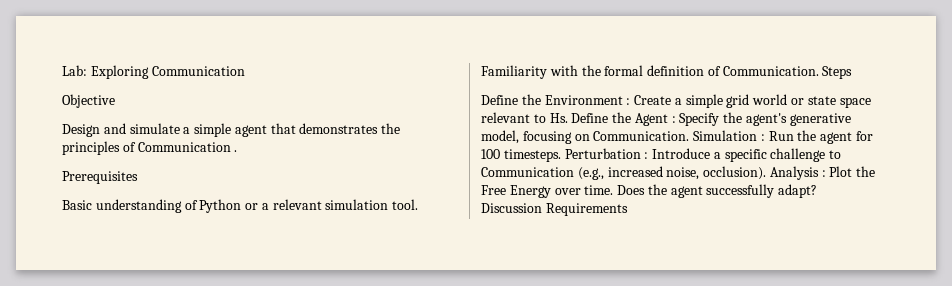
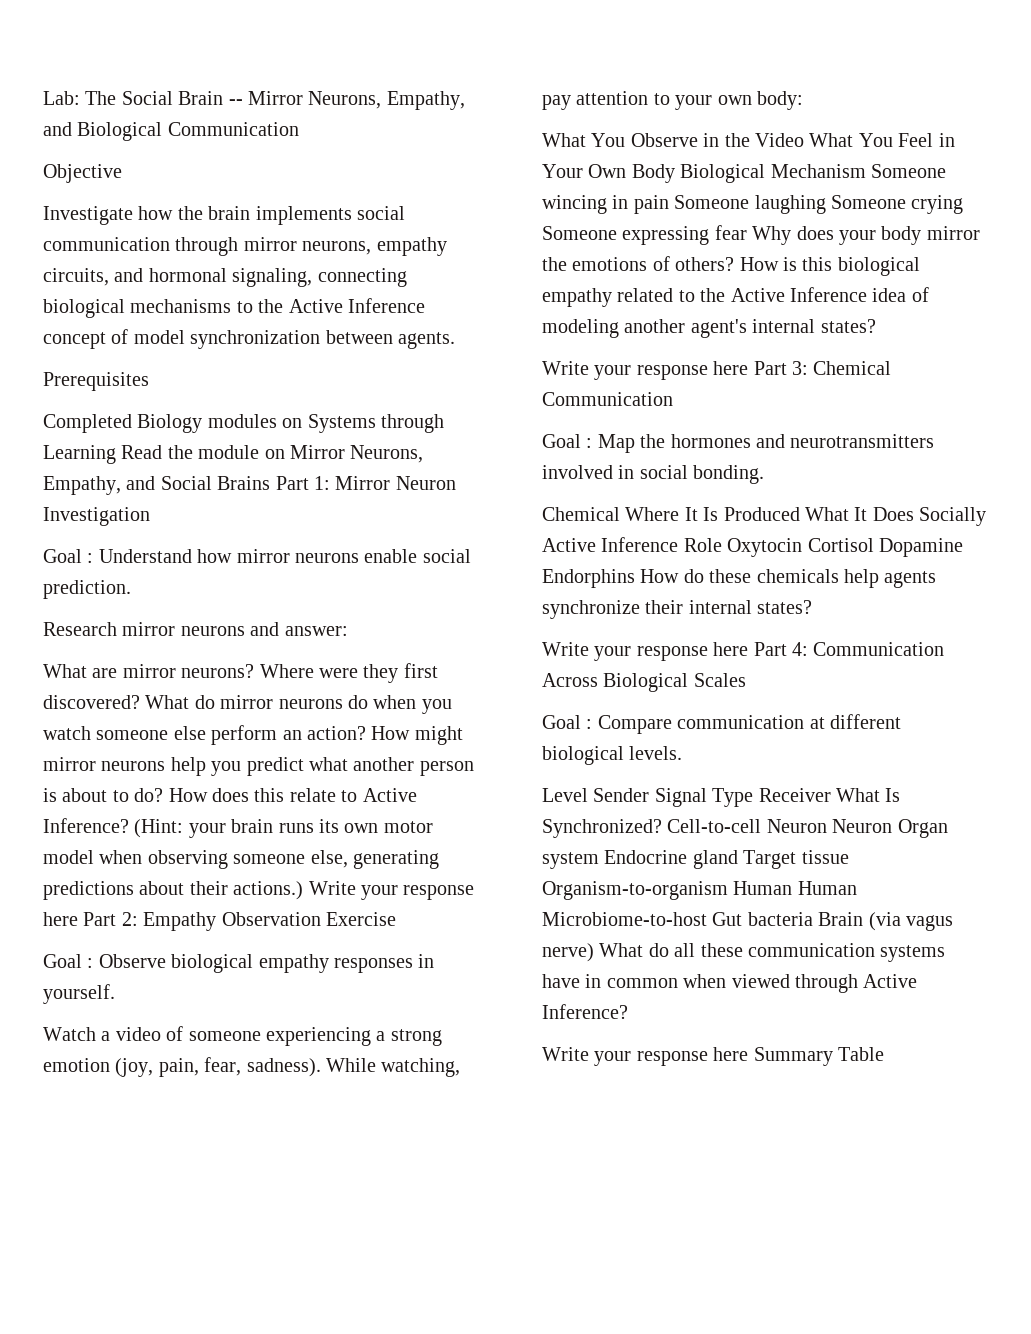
[90,65,245,79] [62,94,115,108] [62,123,401,137] [62,141,238,155] [62,171,138,184] [62,199,419,213] [481,65,853,79] [481,94,871,108] [481,112,851,126] [481,130,874,144] [481,148,842,162] [481,166,876,180] [481,184,818,198] [481,203,628,216] Exploring Communication // Objective // Design and simulate a simple agent that demonstrates the principles of Communication . // Prerequisites // Basic understanding of Python or a relevant simulation tool. Familiarity with the formal definition of Communication. Steps // Define the Environment : Create a simple grid world or state space relevant to Hs. Define the Agent : Specify the agent's generative model, focusing on Communication. Simulation : Run the agent for 100 timesteps. Perturbation : Introduce a specific challenge to Communication (e.g., increased noise, occlusion). Analysis : Plot the Free Energy over time. Does the agent successfully adapt? Discussion Requirements -> [85,91,465,110] [43,122,299,141] [43,164,122,183] [43,206,405,225] [43,237,447,256] [43,268,407,287] [43,298,425,318] [43,329,455,349] [43,372,149,391] [43,414,444,433] [43,445,424,464] [43,476,456,495] [43,507,150,526] [43,549,471,563] [43,580,131,599] [43,622,348,636] [43,663,438,683] [43,695,452,714] [43,725,463,745] [43,757,474,776] [43,788,417,802] [43,818,433,838] [43,850,439,869] [43,881,475,900] [43,912,396,931] [43,954,435,973] [43,984,115,1004] [43,1026,442,1046] [43,1057,461,1077] [542,91,803,110] [542,133,955,147] [542,164,946,183] [542,195,964,214] [542,225,980,245] [542,256,920,276] [542,287,929,307] [542,319,876,338] [542,361,892,380] [542,392,673,406] [542,434,935,453] [542,465,765,484] [542,507,987,526] [542,537,963,557] [542,569,937,588] [542,600,813,619] [542,642,945,661] [542,673,746,692] [542,714,901,734] [542,746,683,765] [542,788,901,807] [542,819,948,838] [542,850,849,869] [542,881,857,900] [542,912,953,931] [542,943,946,962] [542,974,918,993] [542,1004,628,1019] [542,1047,884,1066] The Social Brain -- Mirror Neurons, Empathy, and Biological Communication // Objective // Investigate how the brain implements social communication through mirror neurons, empathy circuits, and hormonal signaling, connecting biological mechanisms to the Active Inference concept of model synchronization between agents. // Prerequisites // Completed Biology modules on Systems through Learning Read the module on Mirror Neurons, Empathy, and Social Brains Part 1: Mirror Neuron Investigation // Goal : Understand how mirror neurons enable social prediction. // Research mirror neurons and answer: // What are mirror neurons? Where were they first discovered? What do mirror neurons do when you watch someone else perform an action? How might mirror neurons help you predict what another person is about to do? How does this relate to Active Inference? (Hint: your brain runs its own motor model when observing someone else, generating predictions about their actions.) Write your response here Part 2: Empathy Observation Exercise // Goal : Observe biological empathy responses in yourself. // Watch a video of someone experiencing a strong emotion (joy, pain, fear, sadness). While watching, pay attention to your own body: // What You Observe in the Video What You Feel in Your Own Body Biological Mechanism Someone wincing in pain Someone laughing Someone crying Someone expressing fear Why does your body mirror the emotions of others? How is this biological empathy related to the Active Inference idea of modeling another agent's internal states? // Write your response here Part 3: Chemical Communication // Goal : Map the hormones and neurotransmitters involved in social bonding. // Chemical Where It Is Produced What It Does Socially Active Inference Role Oxytocin Cortisol Dopamine Endorphins How do these chemicals help agents synchronize their internal states? // Write your response here Part 4: Communication Across Biological Scales // Goal : Compare communication at different biological levels. // Level Sender Signal Type Receiver What Is Synchronized? Cell-to-cell Neuron Neuron Organ system Endocrine gland Target tissue Organism-to-organism Human Human Microbiome-to-host Gut bacteria Brain (via vagus nerve) What do all these communication systems have in common when viewed through Active Inference? // Write your response here Summary Table

